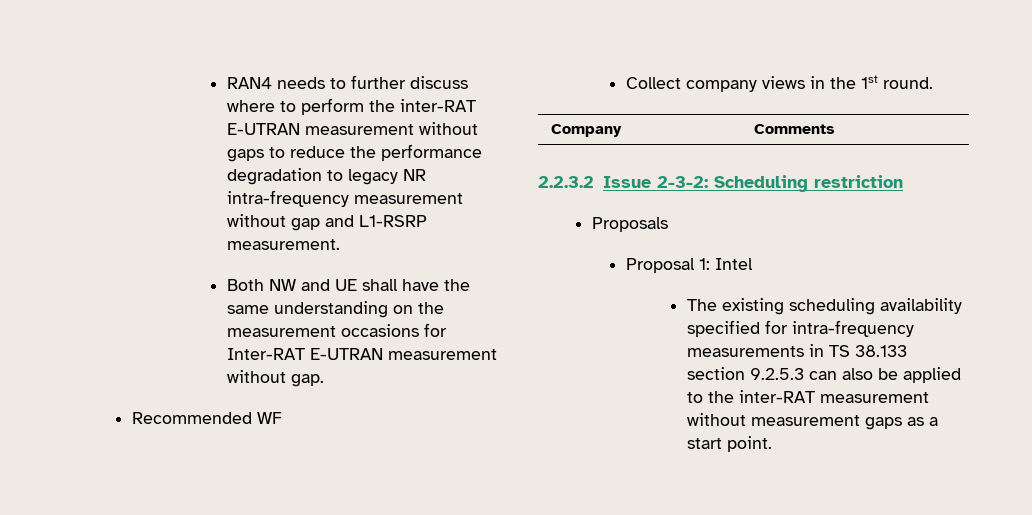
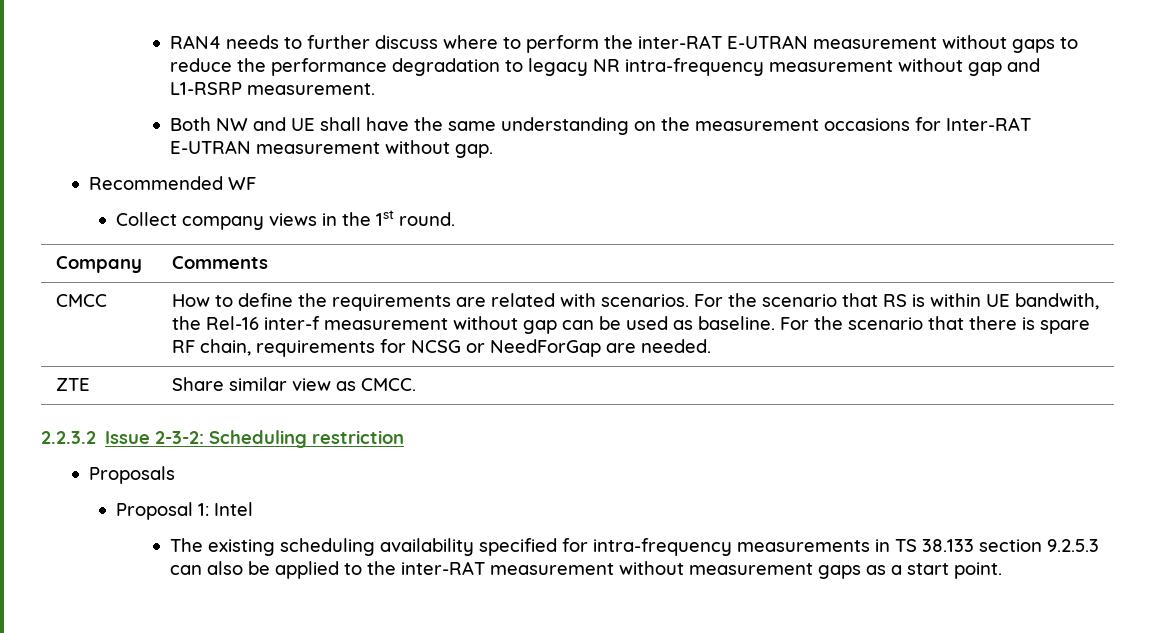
(835, 129) none -> [55,294,107,307] [171,293,1099,311] [171,316,1090,334] [171,339,711,357] [55,378,90,391] [171,377,416,391] // CMCC | How to define the requirements are related with scenarios. For the scenario that RS is within UE bandwith, the Rel-16 inter-f measurement without gap can be used as baseline. For the scenario that there is spare RF chain, requirements for NCSG or NeedForGap are needed. // ZTE | Share similar view as CMCC.

